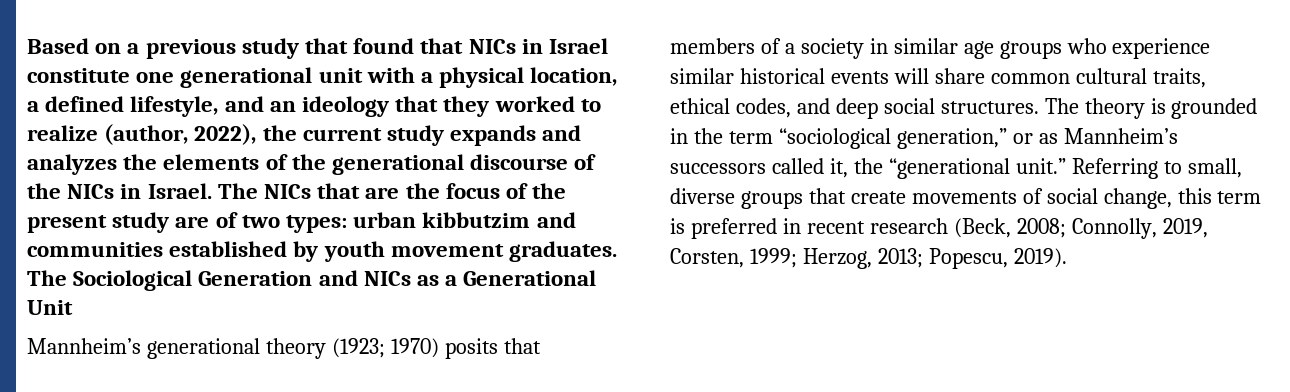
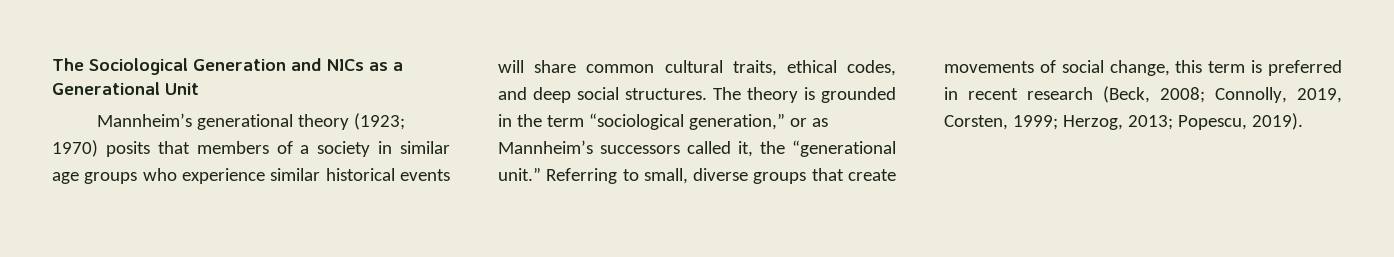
[27,38,609,59] [27,67,618,88] [27,96,601,117] [27,124,582,146] [27,154,597,175] [27,183,567,199] [27,212,576,233] [27,241,618,262] Based on a previous study that found that NICs in Israel constitute one generational unit with a physical location, a defined lifestyle, and an ideology that they worked to realize (author, 2022), the current study expands and analyzes the elements of the generational discourse of the NICs in Israel. The NICs that are the focus of the present study are of two types: urban kibbutzim and communities established by youth movement graduates. -> (52, 64) none

